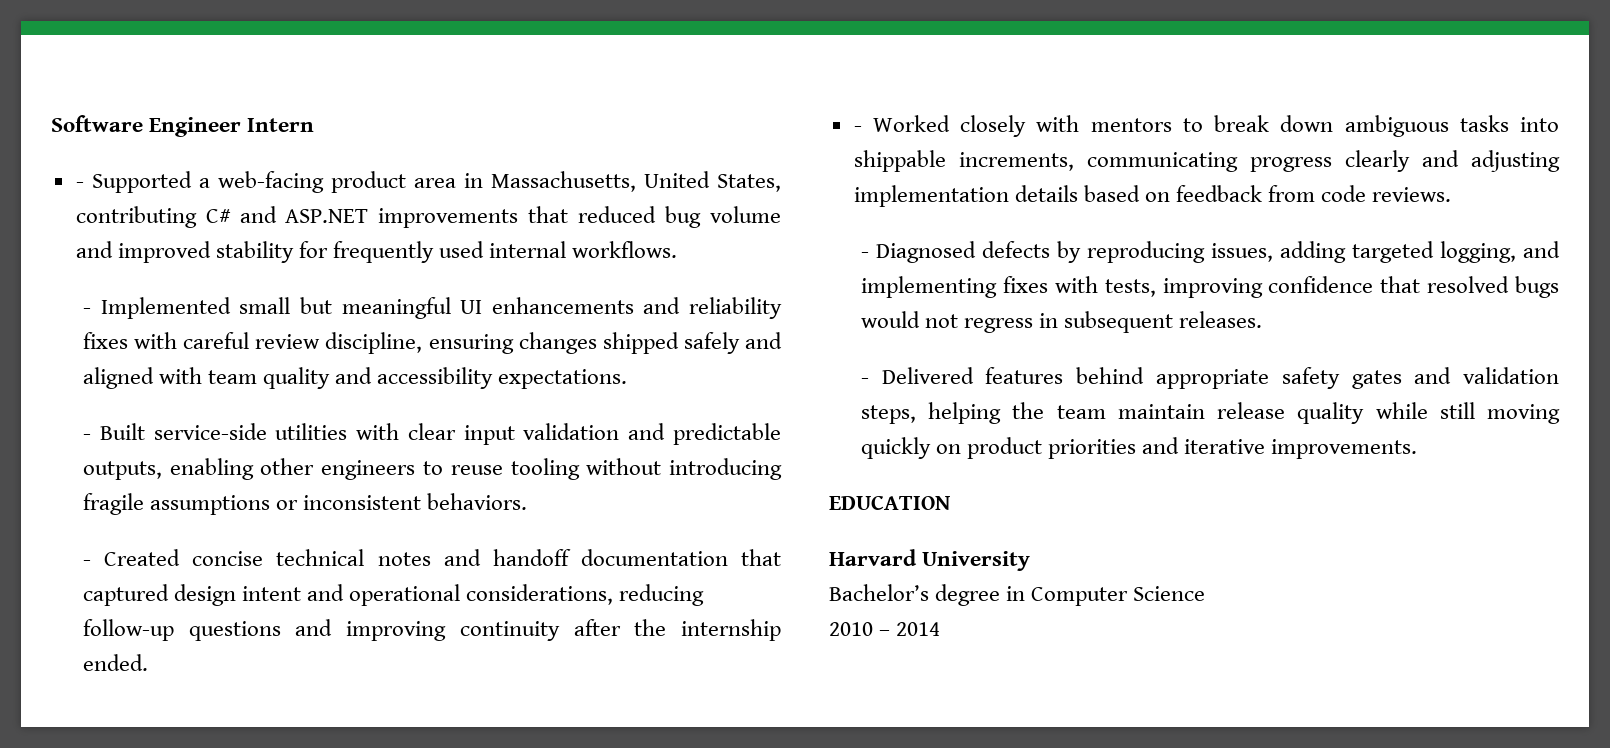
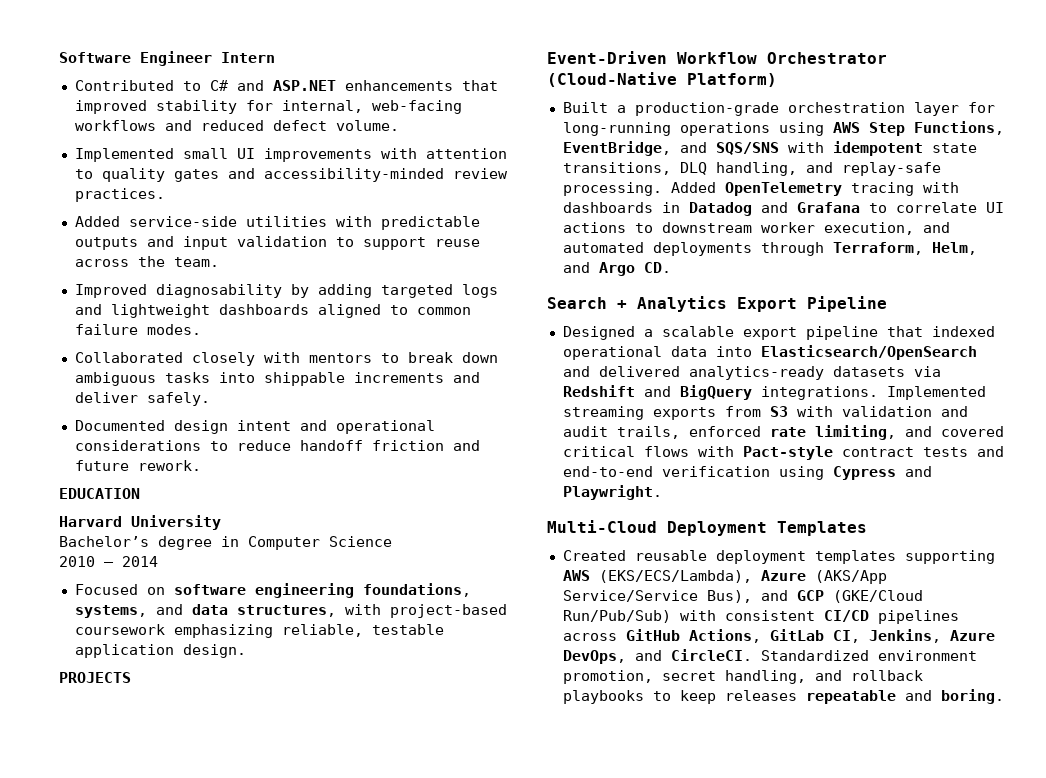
[75,171,781,193] [75,206,781,228] [75,241,678,263] [82,297,782,319] [82,332,782,354] [82,367,628,389] [82,423,781,445] [82,458,782,480] [82,493,528,515] [82,549,781,566] [82,584,705,606] [82,619,781,641] [82,654,148,671] [853,115,950,132] - Supported a web-facing product area in Massachusetts, United States, contributing C# and ASP.NET improvements that reduced bug volume and improved stability for frequently used internal workflows. // - Implemented small but meaningful UI enhancements and reliability fixes with careful review discipline, ensuring changes shipped safely and aligned with team quality and accessibility expectations. // - Built service-side utilities with clear input validation and predictable outputs, enabling other engineers to reuse tooling without introducing fragile assumptions or inconsistent behaviors. // - Created concise technical notes and handoff documentation that captured design intent and operational considerations, reducing follow-up questions and improving continuity after the internship ended. // - Worked -> [74,80,498,91] [74,100,462,114] [74,120,399,131] [74,148,507,162] [74,168,508,182] [74,188,165,202] [74,216,480,230] [74,236,480,250] [74,256,219,267] [74,284,498,298] [74,304,471,318] [74,324,201,335] [74,352,183,363] Contributed to C# and ASP.NET enhancements that improved stability for internal, web-facing workflows and reduced defect volume. // Implemented small UI improvements with attention to quality gates and accessibility-minded review practices. // Added service-side utilities with predictable outputs and input validation to support reuse across the team. // Improved diagnosability by adding targeted logs and lightweight dashboards aligned to common failure modes. // Collaborated
[958,150,1560,172] [853,185,1452,207] [860,241,1560,263] [860,276,1559,298] [860,311,1263,333] [860,367,1559,389] [860,402,1560,424] [860,437,1418,459] increments, communicating progress clearly and adjusting implementation details based on feedback from code reviews. // - Diagnosed defects by reproducing issues, adding targeted logging, and implementing fixes with tests, improving confidence that resolved bugs would not regress in subsequent releases. // - Delivered features behind appropriate safety gates and validation steps, helping the team maintain release quality while still moving quickly on product priorities and iterative improvements. -> [353,372,480,383] [74,392,210,406] [74,420,435,434] [74,440,480,451] [74,460,201,471] increments and deliver safely. // Documented design intent and operational considerations to reduce handoff friction and future rework.
(941, 629) none -> [74,583,471,598] [74,604,507,618] [74,624,444,638] [74,644,246,658] [59,672,131,683] [547,51,887,64] [547,72,777,87] [562,102,995,116] [562,121,1004,136] [562,141,977,156] [562,162,941,176] [562,182,959,196] [562,202,1004,216] [562,222,950,235] [562,242,977,256] [562,262,671,276] [547,296,887,312] [562,326,995,340] [562,345,977,360] [562,366,941,380] [562,385,986,400] [562,406,968,420] [562,425,1004,440] [562,446,1004,460] [562,466,932,480] [562,485,662,500] [547,520,867,536] [562,550,995,564] [562,570,887,584] [562,590,923,603] [562,610,959,624] [562,629,995,643] [562,649,977,664] [562,670,923,684] [562,689,1004,704] // Focused on software engineering foundations, systems, and data structures, with project-based coursework emphasizing reliable, testable application design. // PROJECTS // Event-Driven Workflow Orchestrator (Cloud-Native Platform) // Built a production-grade orchestration layer for long-running operations using AWS Step Functions, EventBridge, and SQS/SNS with idempotent state transitions, DLQ handling, and replay-safe processing. Added OpenTelemetry tracing with dashboards in Datadog and Grafana to correlate UI actions to downstream worker execution, and automated deployments through Terraform, Helm, and Argo CD. // Search + Analytics Export Pipeline // Designed a scalable export pipeline that indexed operational data into Elasticsearch/OpenSearch and delivered analytics-ready datasets via Redshift and BigQuery integrations. Implemented streaming exports from S3 with validation and audit trails, enforced rate limiting, and covered critical flows with Pact-style contract tests and end-to-end verification using Cypress and Playwright. // Multi-Cloud Deployment Templates // Created reusable deployment templates supporting AWS (EKS/ECS/Lambda), Azure (AKS/App Service/Service Bus), and GCP (GKE/Cloud Run/Pub/Sub) with consistent CI/CD pipelines across GitHub Actions, GitLab CI, Jenkins, Azure DevOps, and CircleCI. Standardized environment promotion, secret handling, and rollback playbooks to keep releases repeatable and boring.

